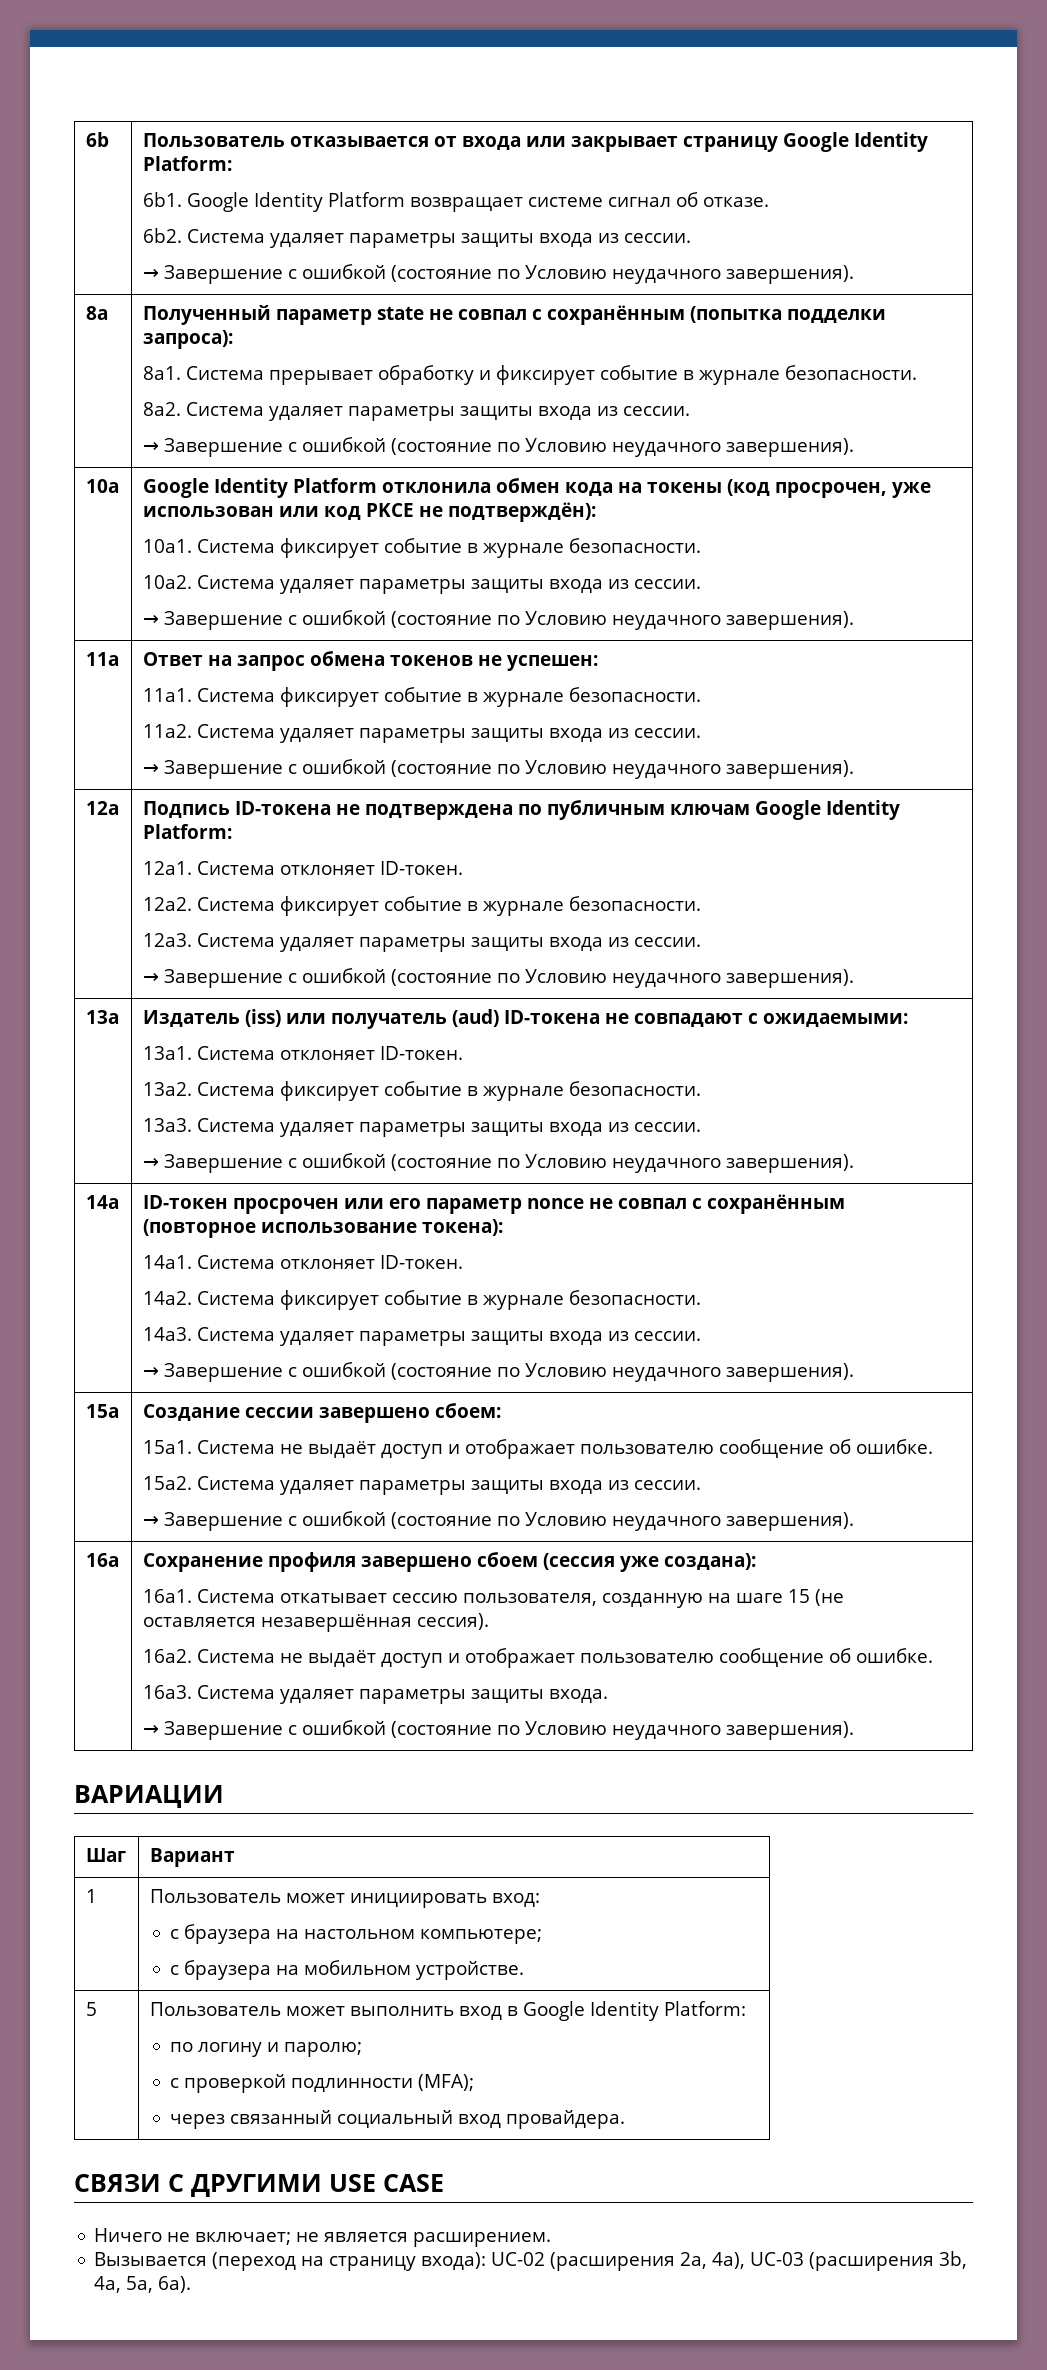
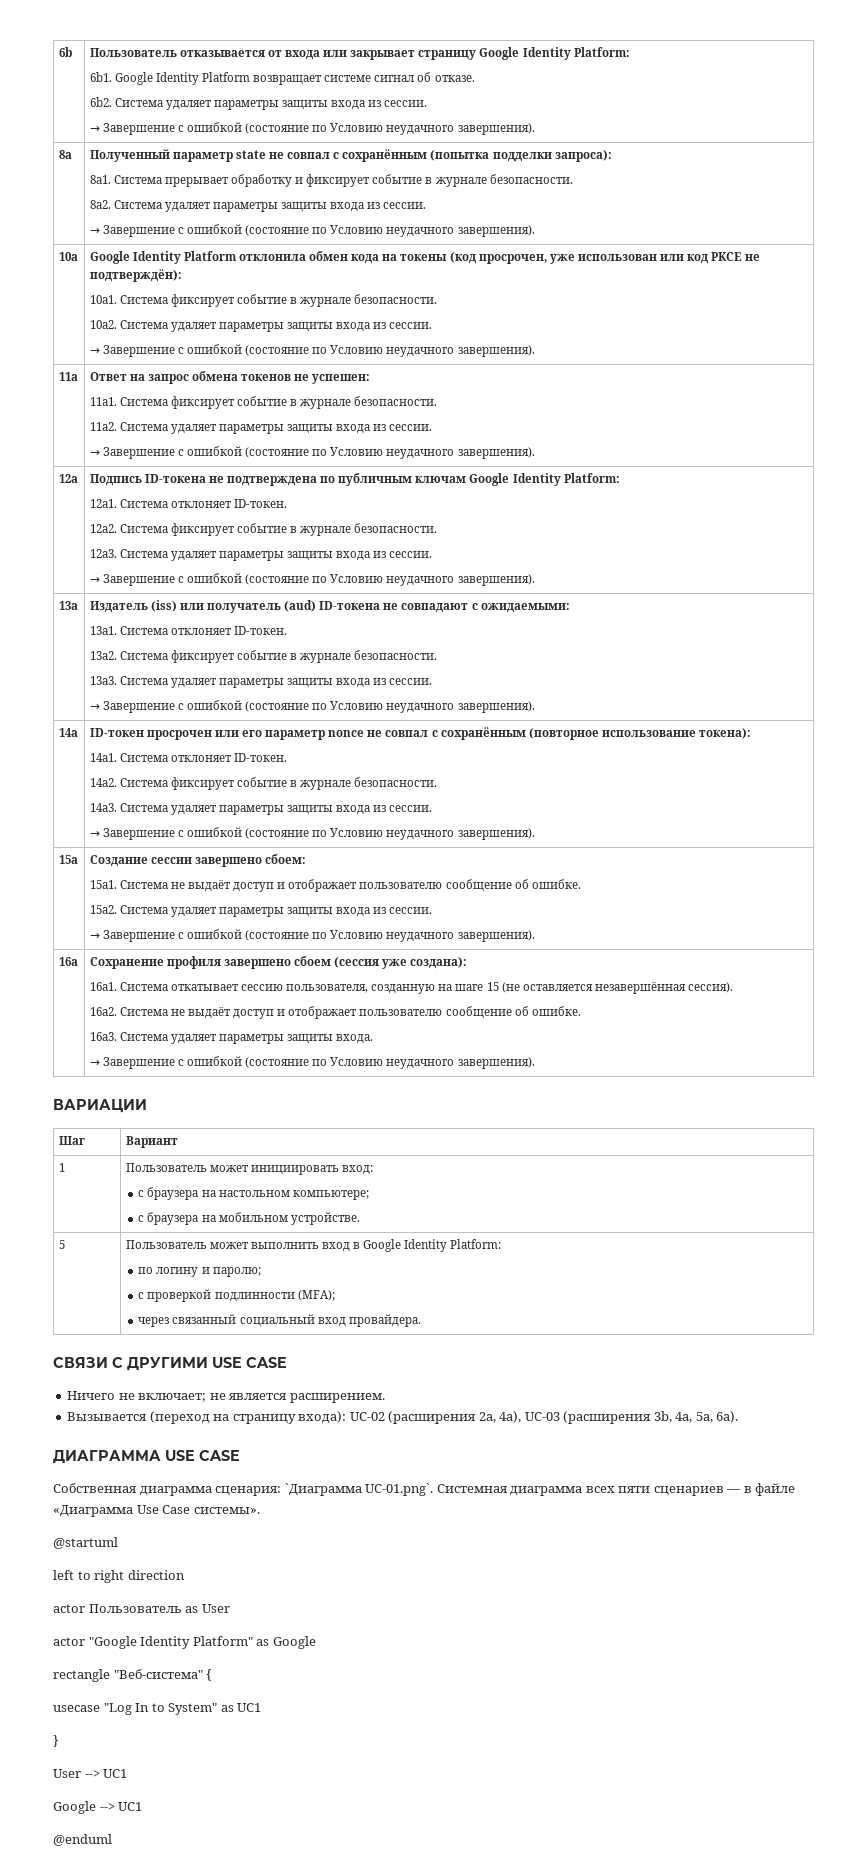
(192, 2284) none -> [53,1450,240,1464] [53,1483,796,1496] [53,1505,260,1517] [53,1537,118,1549] [53,1570,185,1583] [53,1604,230,1613] [53,1636,316,1649] [53,1669,213,1682] [53,1703,262,1715] [53,1735,59,1747] [53,1769,128,1778] [53,1801,143,1814] [53,1834,112,1846] // ДИАГРАММА USE CASE // Собственная диаграмма сценария: `Диаграмма UC-01.png`. Системная диаграмма всех пяти сценариев — в файле «Диаграмма Use Case системы». // @startuml // left to right direction // actor Пользователь as User // actor "Google Identity Platform" as Google // rectangle "Веб-система" { // usecase "Log In to System" as UC1 // } // User --> UC1 // Google --> UC1 // @enduml

